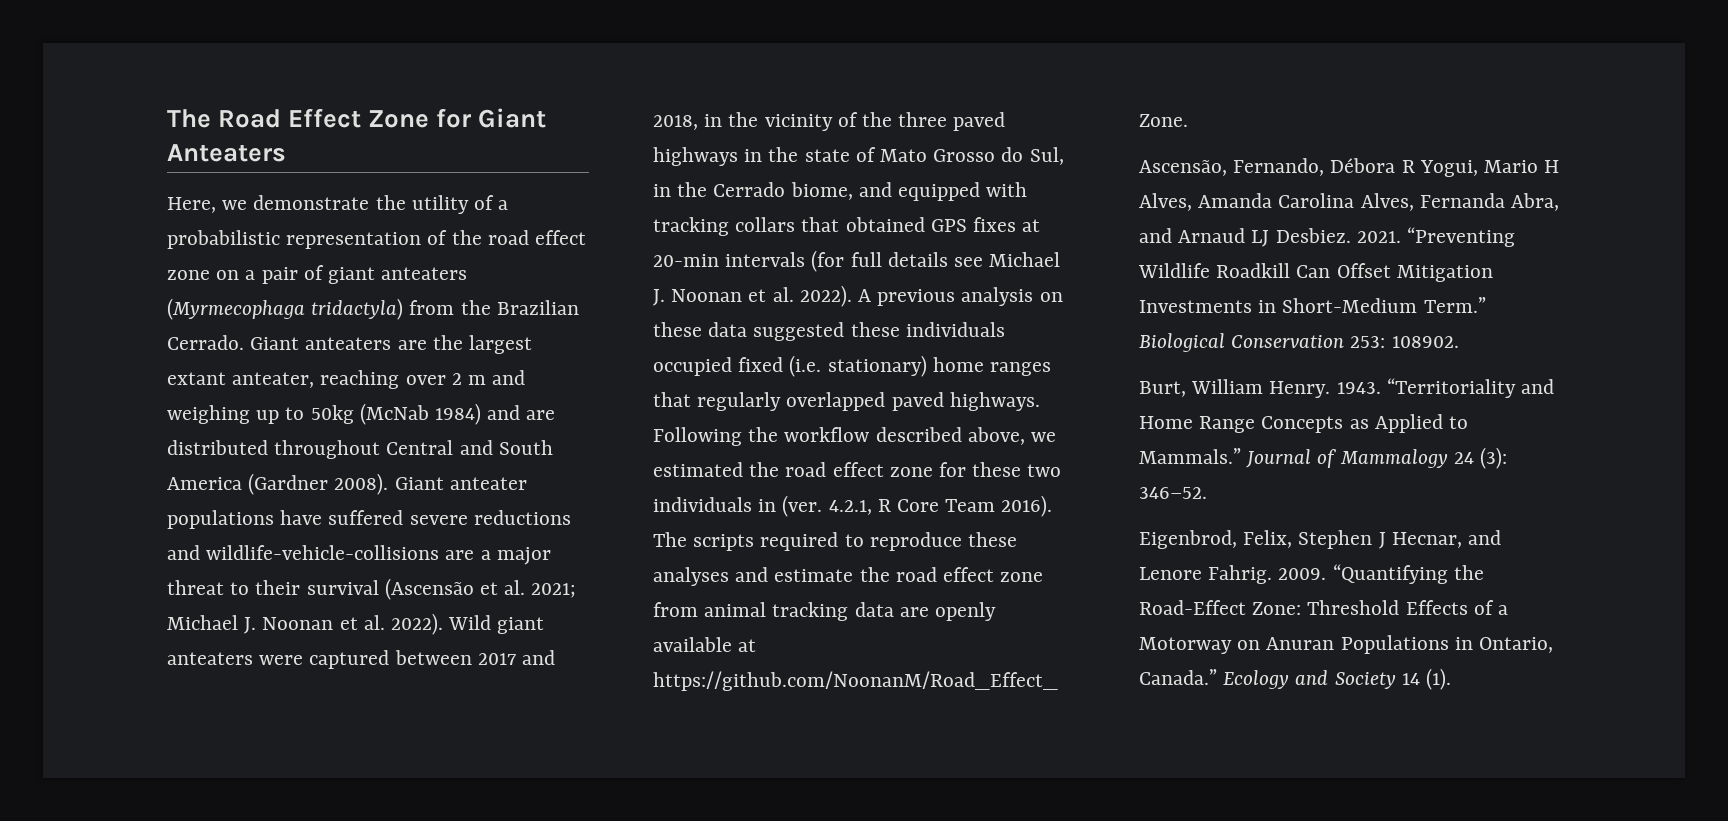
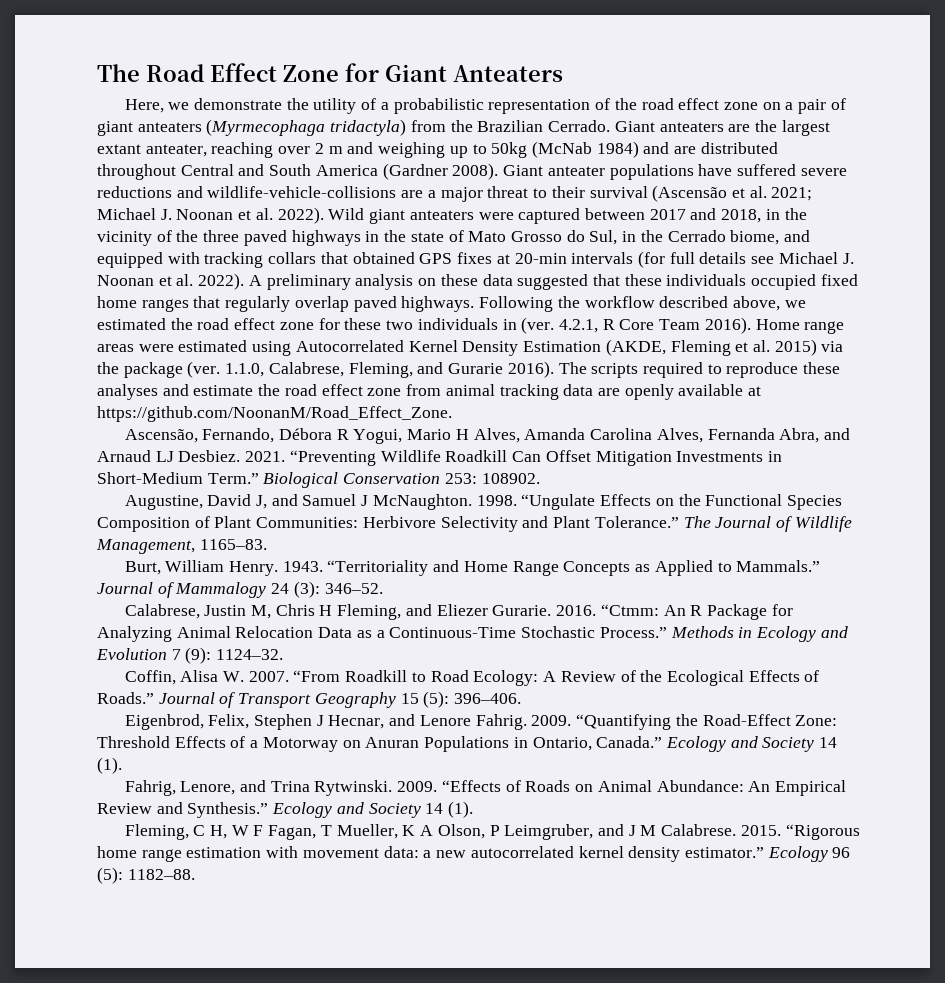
[877,289,956,306] previous -> [266,274,351,290] preliminary
(845, 331) none -> [592,274,620,286] that
[789,355,927,377] (i.e. stationary) -> (858, 280) none
[786,392,886,411] overlapped -> [294,296,349,312] overlap
(1053, 506) none -> [755,319,845,334] [97,339,844,356] [97,361,554,378] Home range areas were estimated using Autocorrelated Kernel Density Estimation (AKDE, Fleming et al. 2015) via the package (ver. 1.1.0, Calabrese, Fleming, and Gurarie 2016).
(1459, 342) none -> [124,494,843,510] [97,516,852,532] [96,539,267,554] // Augustine, David J, and Samuel J McNaughton. 1998. “Ungulate Effects on the Functional Species Composition of Plant Communities: Herbivore Selectivity and Plant Tolerance.” The Journal of Wildlife Management, 1165–83.
(1207, 493) none -> [124,604,793,620] [97,626,848,642] [96,647,284,664] [124,670,820,686] [97,691,522,708] // Calabrese, Justin M, Chris H Fleming, and Eliezer Gurarie. 2016. “Ctmm: An R Package for Analyzing Animal Relocation Data as a Continuous-Time Stochastic Process.” Methods in Ecology and Evolution 7 (9): 1124–32. // Coffin, Alisa W. 2007. “From Roadkill to Road Ecology: A Review of the Ecological Effects of Roads.” Journal of Transport Geography 15 (5): 396–406.
(1452, 679) none -> [124,780,847,796] [97,801,474,818] [124,824,860,840] [97,846,851,862] [97,867,195,884] // Fahrig, Lenore, and Trina Rytwinski. 2009. “Effects of Roads on Animal Abundance: An Empirical Review and Synthesis.” Ecology and Society 14 (1). // Fleming, C H, W F Fagan, T Mueller, K A Olson, P Leimgruber, and J M Calabrese. 2015. “Rigorous home range estimation with movement data: a new autocorrelated kernel density estimator.” Ecology 96 (5): 1182–88.

